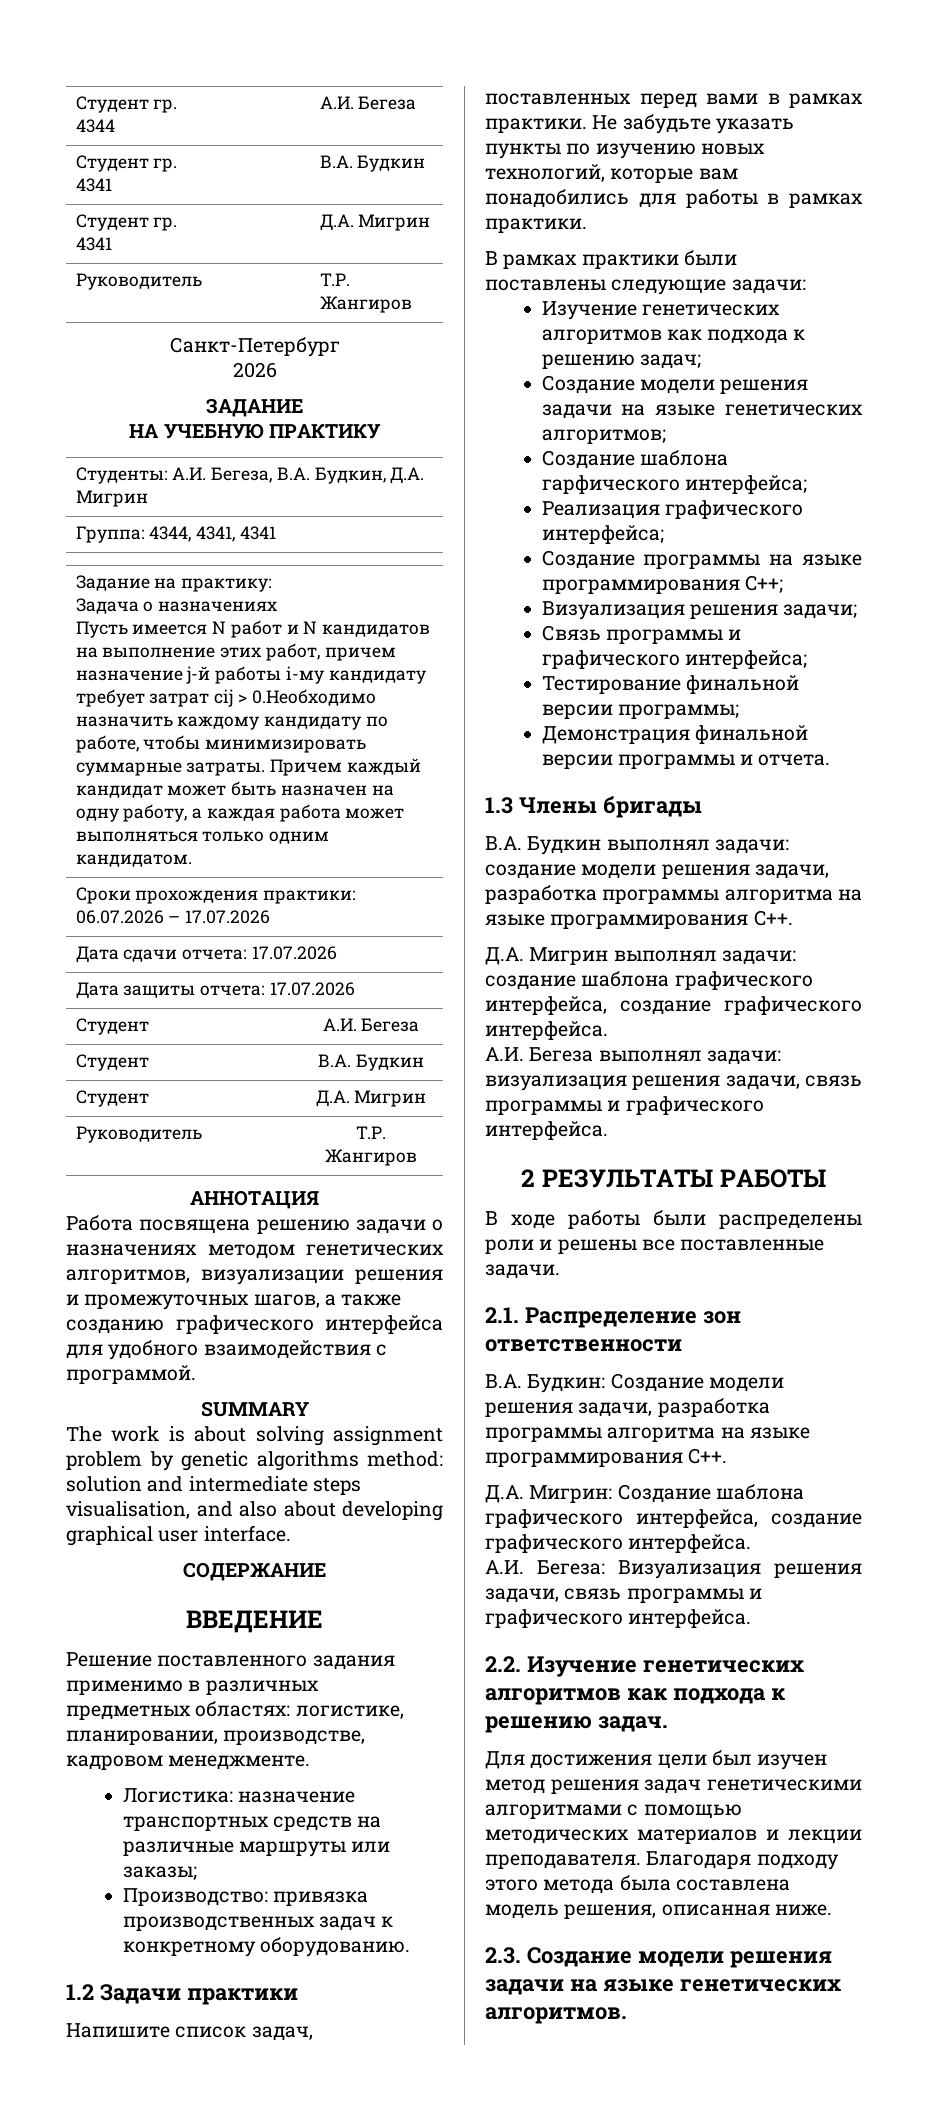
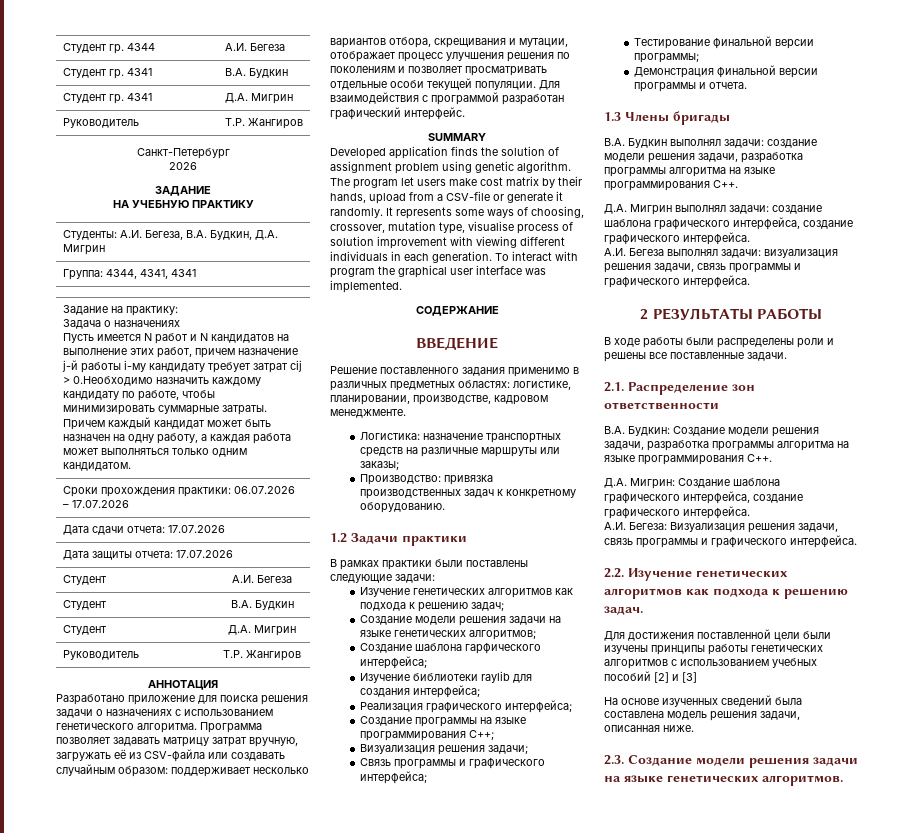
[66,1215,443,1234] [66,1244,444,1259] [66,1269,443,1285] [66,1294,402,1310] [66,1315,443,1334] [66,1340,387,1360] [66,1365,196,1384] [200,1401,309,1417] [66,1426,443,1446] [66,1451,443,1471] [66,1476,361,1495] [66,1501,443,1521] [66,1525,291,1546] Работа посвящена решению задачи о назначениях методом генетических алгоритмов, визуализации решения и промежуточных шагов, а также созданию графического интерфейса для удобного взаимодействия с программой. // SUMMARY // The work is about solving assignment problem by genetic algorithms method: solution and intermediate steps visualisation, and also about developing graphical user interface. -> [56,694,308,705] [56,709,273,718] [56,722,262,733] [56,737,298,747] [56,749,285,762] [56,764,309,777] [330,37,568,48] [330,51,570,62] [330,66,547,76] [330,78,560,90] [330,92,564,105] [330,107,465,120] [428,133,486,141] [330,146,559,159] [330,161,571,174] [330,176,582,189] [330,191,563,204] [330,206,584,219] [330,221,573,234] [330,236,565,249] [330,251,578,263] [330,265,546,278] [330,280,402,293] Разработано приложение для поиска решения задачи о назначениях с использованием генетического алгоритма. Программа позволяет задавать матрицу затрат вручную, загружать её из CSV-файла или создавать случайным образом: поддерживает несколько вариантов отбора, скрещивания и мутации, отображает процесс улучшения решения по поколениям и позволяет просматривать отдельные особи текущей популяции. Для взаимодействия с программой разработан графический интерфейс. // SUMMARY // Developed application finds the solution of assignment problem using genetic algorithm. The program let users make cost matrix by their hands, upload from a CSV-file or generate it randomly. It represents some ways of choosing, crossover, mutation type, visualise process of solution improvement with viewing different individuals in each generation. To interact with program the graphical user interface was implemented.
[66,2023,313,2041] [485,93,863,108] [485,114,794,134] [485,143,765,159] [485,164,738,183] [485,189,863,208] [485,218,587,233] // Напишите список задач, поставленных перед вами в рамках практики. Не забудьте указать пункты по изучению новых технологий, которые вам понадобились для работы в рамках практики. -> (467, 540) none
(807, 484) none -> [360,671,533,683] [360,685,481,698] // Изучение библиотеки raylib для создания интерфейса;
[657,1750,828,1770] [485,1779,862,1794] [485,1804,742,1819] [485,1829,862,1844] [485,1851,839,1870] [485,1879,615,1894] цели был изучен метод решения задач генетическими алгоритмами с помощью методических материалов и лекции преподавателя. Благодаря подходу этого метода -> [697,629,831,641] [604,644,823,655] [604,658,817,669] [604,671,697,683] [604,695,772,707] поставленной цели были изучены принципы работы генетических алгоритмов с использованием учебных пособий [2] и [3] // На основе изученных сведений
[564,1904,657,1919] решения, -> [710,711,800,721] решения задачи,

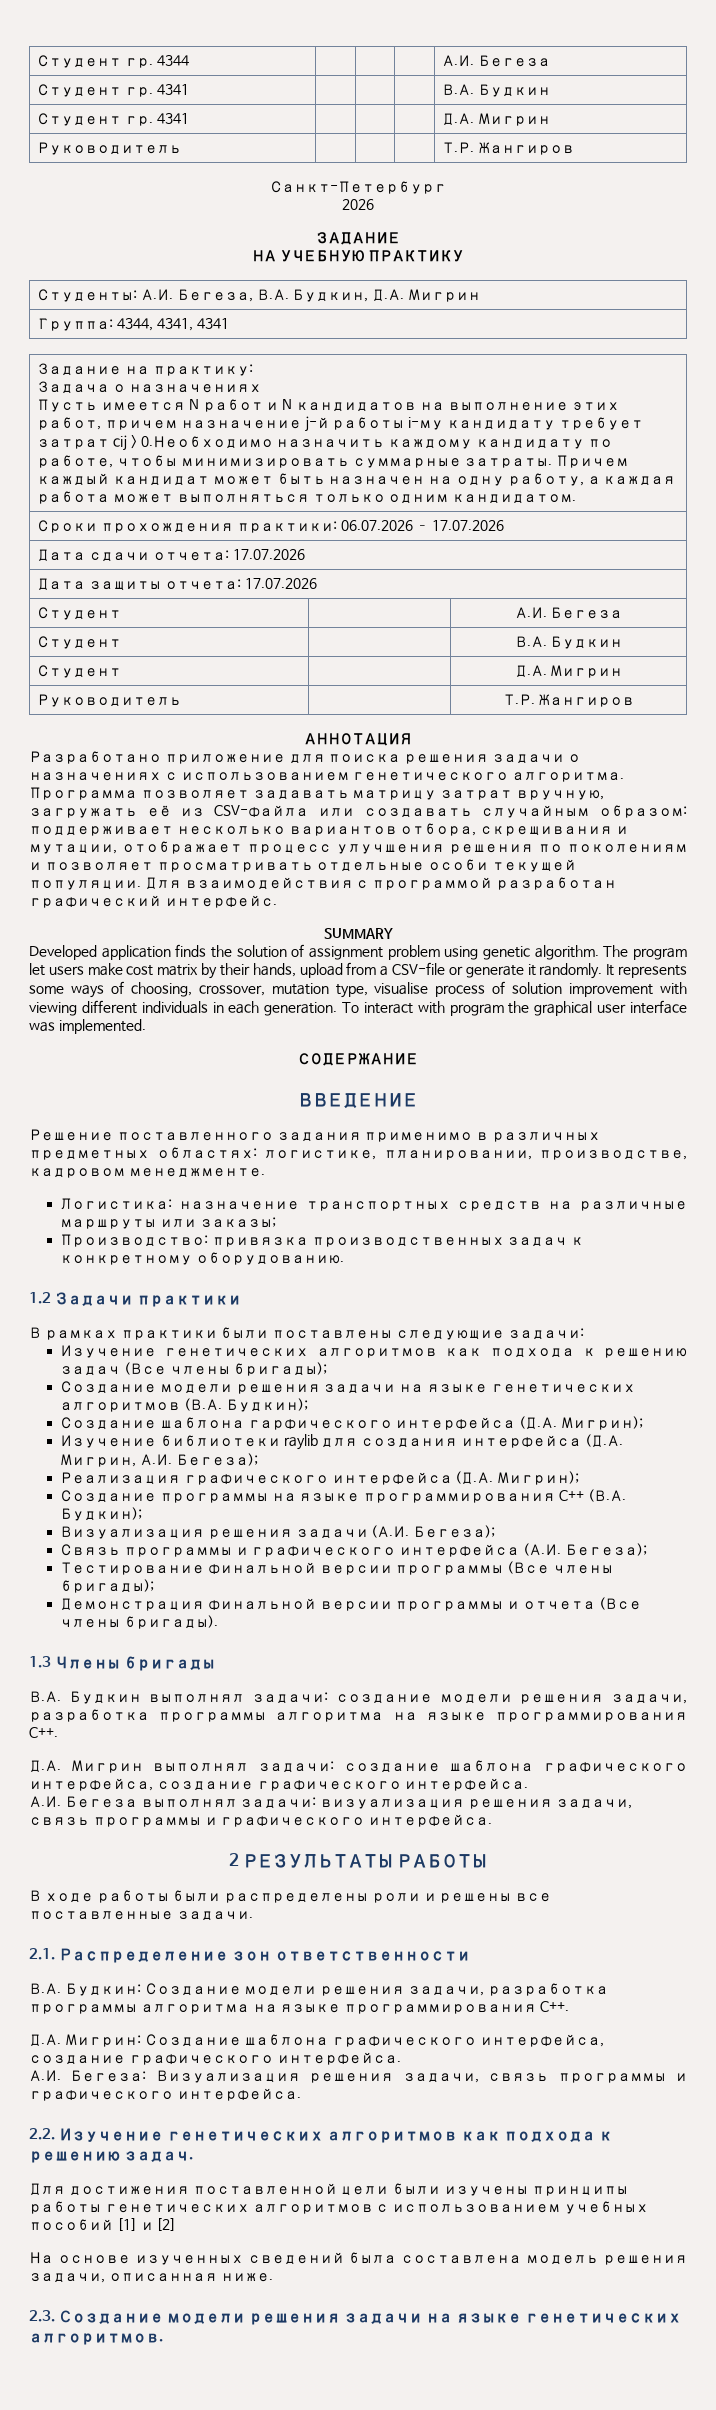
[471,602,505,611] [360,615,562,626] [360,630,537,640] задач; // Создание модели решения задачи на языке генетических алгоритмов; -> [59,1362,328,1376] [59,1381,635,1394] [59,1398,308,1412] задач (Все члены бригады); // Создание модели решения задачи на языке генетических алгоритмов (В.А. Будкин);
[360,656,428,669] интерфейса; -> [395,1416,643,1430] интерфейса (Д.А. Мигрин);
[413,685,481,698] интерфейса; -> [460,1434,623,1448] [59,1453,258,1467] интерфейса (Д.А. Мигрин, А.И. Бегеза);
[505,700,573,713] интерфейса; -> [331,1471,580,1485] интерфейса (Д.А. Мигрин);
[469,730,495,740] [360,744,529,755] C++; // Визуализация решения задачи; -> [558,1489,626,1502] [59,1507,142,1521] [59,1525,496,1539] C++ (В.А. Будкин); // Визуализация решения задачи (А.И. Бегеза);
[360,771,428,784] интерфейса; -> [399,1543,647,1557] интерфейса (А.И. Бегеза);
[634,53,700,63] программы; -> [395,1561,613,1575] [59,1579,154,1593] программы (Все члены бригады);
[709,82,748,89] отчета. -> [522,1597,641,1610] [59,1615,218,1629] отчета (Все члены бригады).
(651, 676) none -> [116,2218,153,2231] [1] и
[672,672,697,683] и [3] -> (177, 2224) none

